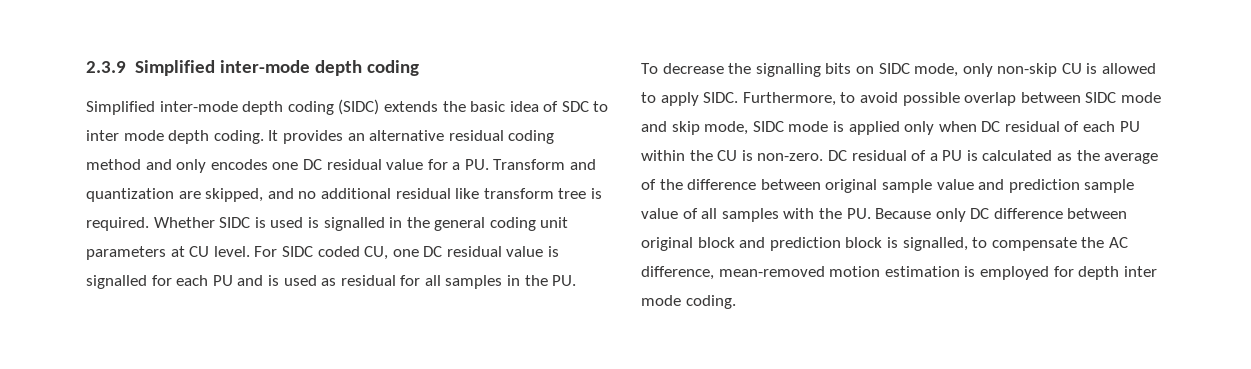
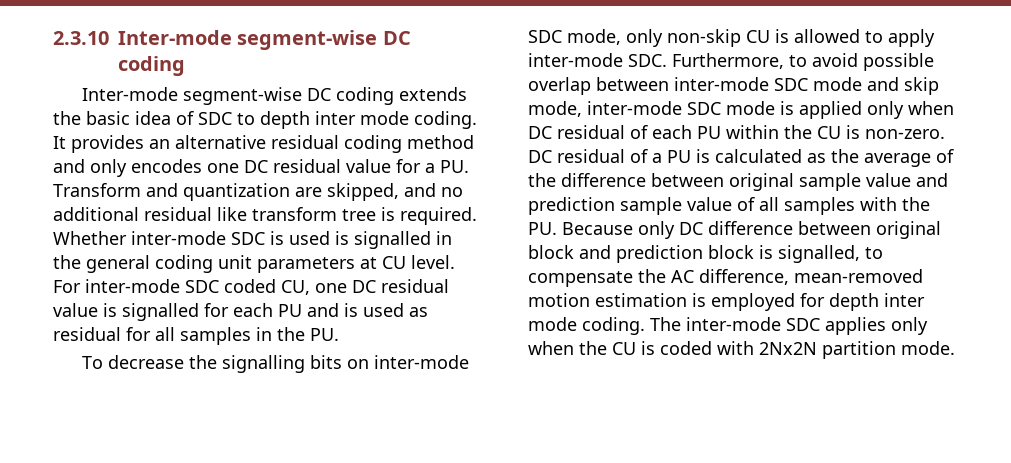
[86,60,419,76] [86,99,380,115] 2.3.9 Simplified inter-mode depth coding // Simplified inter-mode depth coding (SIDC) -> [53,30,411,50] [118,56,185,76] [81,87,394,105] 2.3.10 Inter-mode segment-wise DC coding // Inter-mode segment-wise DC coding
[86,130,210,144] inter mode depth -> [260,111,409,129] depth inter mode
[219,217,251,228] SIDC -> [131,231,265,245] inter-mode SDC
[281,246,313,257] SIDC -> [85,279,219,293] inter-mode SDC
[878,63,910,74] SIDC -> [373,355,469,369] [528,30,562,43] inter-mode SDC
[703,92,739,103] SIDC. -> [528,53,667,67] inter-mode SDC.
[1085,92,1117,103] SIDC -> [674,77,808,91] inter-mode SDC
[752,121,784,132] SIDC -> [587,101,721,115] inter-mode SDC
(736, 302) none -> [650,317,928,335] [528,341,955,359] The inter-mode SDC applies only when the CU is coded with 2Nx2N partition mode.

